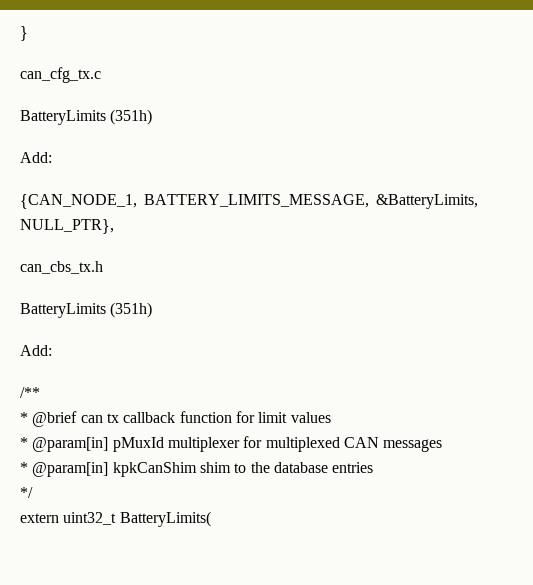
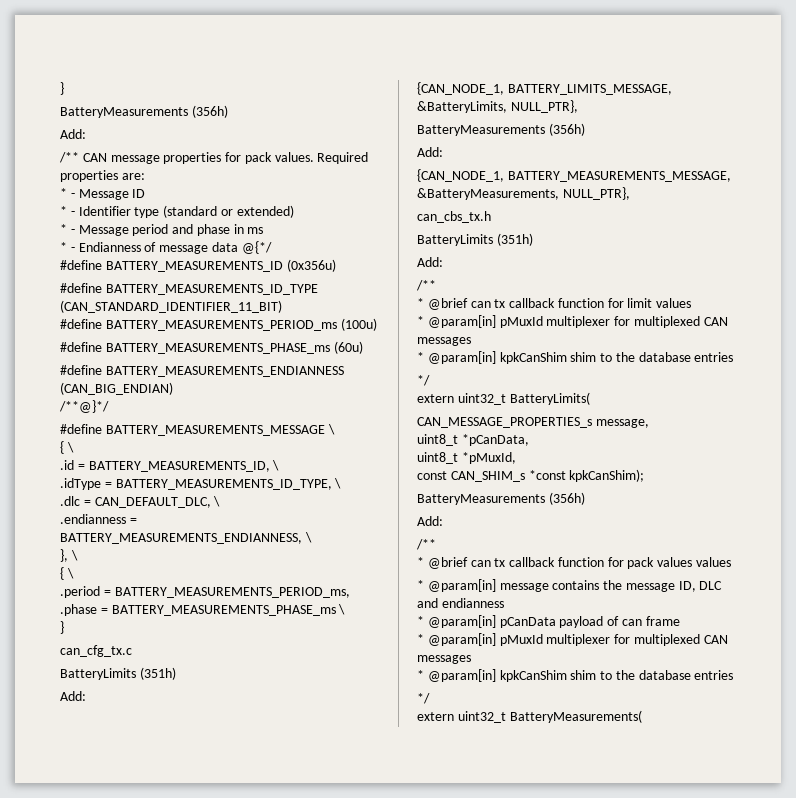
[20,26,28,41] } -> [60,82,64,95] [60,105,228,118] [60,129,86,139] [59,152,369,164] [60,170,145,182] [60,188,146,200] [60,205,294,218] [60,224,264,236] [60,241,272,254] [60,259,336,272] [60,283,318,295] [60,300,282,313] [60,318,377,331] [60,341,363,354] [60,365,344,377] [60,382,173,395] [59,400,109,413] [60,424,335,436] [60,441,74,454] [60,460,280,472] [60,478,342,490] [60,496,221,508] [60,514,137,524] [60,532,312,544] [60,549,78,562] [60,567,74,580] [60,586,350,598] [60,604,346,616] [60,621,64,634] } // BatteryMeasurements (356h) // Add: // /** CAN message properties for pack values. Required properties are: // * - Message ID // * - Identifier type (standard or extended) // * - Message period and phase in ms // * - Endianness of message data @{*/ // #define BATTERY_MEASUREMENTS_ID (0x356u) // #define BATTERY_MEASUREMENTS_ID_TYPE (CAN_STANDARD_IDENTIFIER_11_BIT) // #define BATTERY_MEASUREMENTS_PERIOD_ms (100u) // #define BATTERY_MEASUREMENTS_PHASE_ms (60u) // #define BATTERY_MEASUREMENTS_ENDIANNESS (CAN_BIG_ENDIAN) // /**@}*/ // #define BATTERY_MEASUREMENTS_MESSAGE \ // { \ // .id = BATTERY_MEASUREMENTS_ID, \ // .idType = BATTERY_MEASUREMENTS_ID_TYPE, \ // .dlc = CAN_DEFAULT_DLC, \ // .endianness = BATTERY_MEASUREMENTS_ENDIANNESS, \ // }, \ // { \ // .period = BATTERY_MEASUREMENTS_PERIOD_ms, .phase = BATTERY_MEASUREMENTS_PHASE_ms \ // }
(114, 226) none -> [417,123,585,136] [417,147,443,157] [417,169,731,182] [417,187,630,200] // BatteryMeasurements (356h) // Add: // {CAN_NODE_1, BATTERY_MEASUREMENTS_MESSAGE, &BatteryMeasurements, NULL_PTR},
(211, 519) none -> [417,417,649,428] [417,434,529,446] [417,452,516,464] [417,469,645,482] [417,492,585,505] [417,516,443,526] [416,539,436,550] [417,557,732,569] [417,579,723,592] [417,598,504,608] [417,615,680,628] [417,633,728,646] [417,655,471,664] [417,669,734,682] [417,693,430,704] [417,710,642,723] // CAN_MESSAGE_PROPERTIES_s message, // uint8_t *pCanData, // uint8_t *pMuxId, // const CAN_SHIM_s *const kpkCanShim); // BatteryMeasurements (356h) // Add: // /** // * @brief can tx callback function for pack values values // * @param[in] message contains the message ID, DLC and endianness // * @param[in] pCanData payload of can frame // * @param[in] pMuxId multiplexer for multiplexed CAN messages // * @param[in] kpkCanShim shim to the database entries // */ // extern uint32_t BatteryMeasurements(

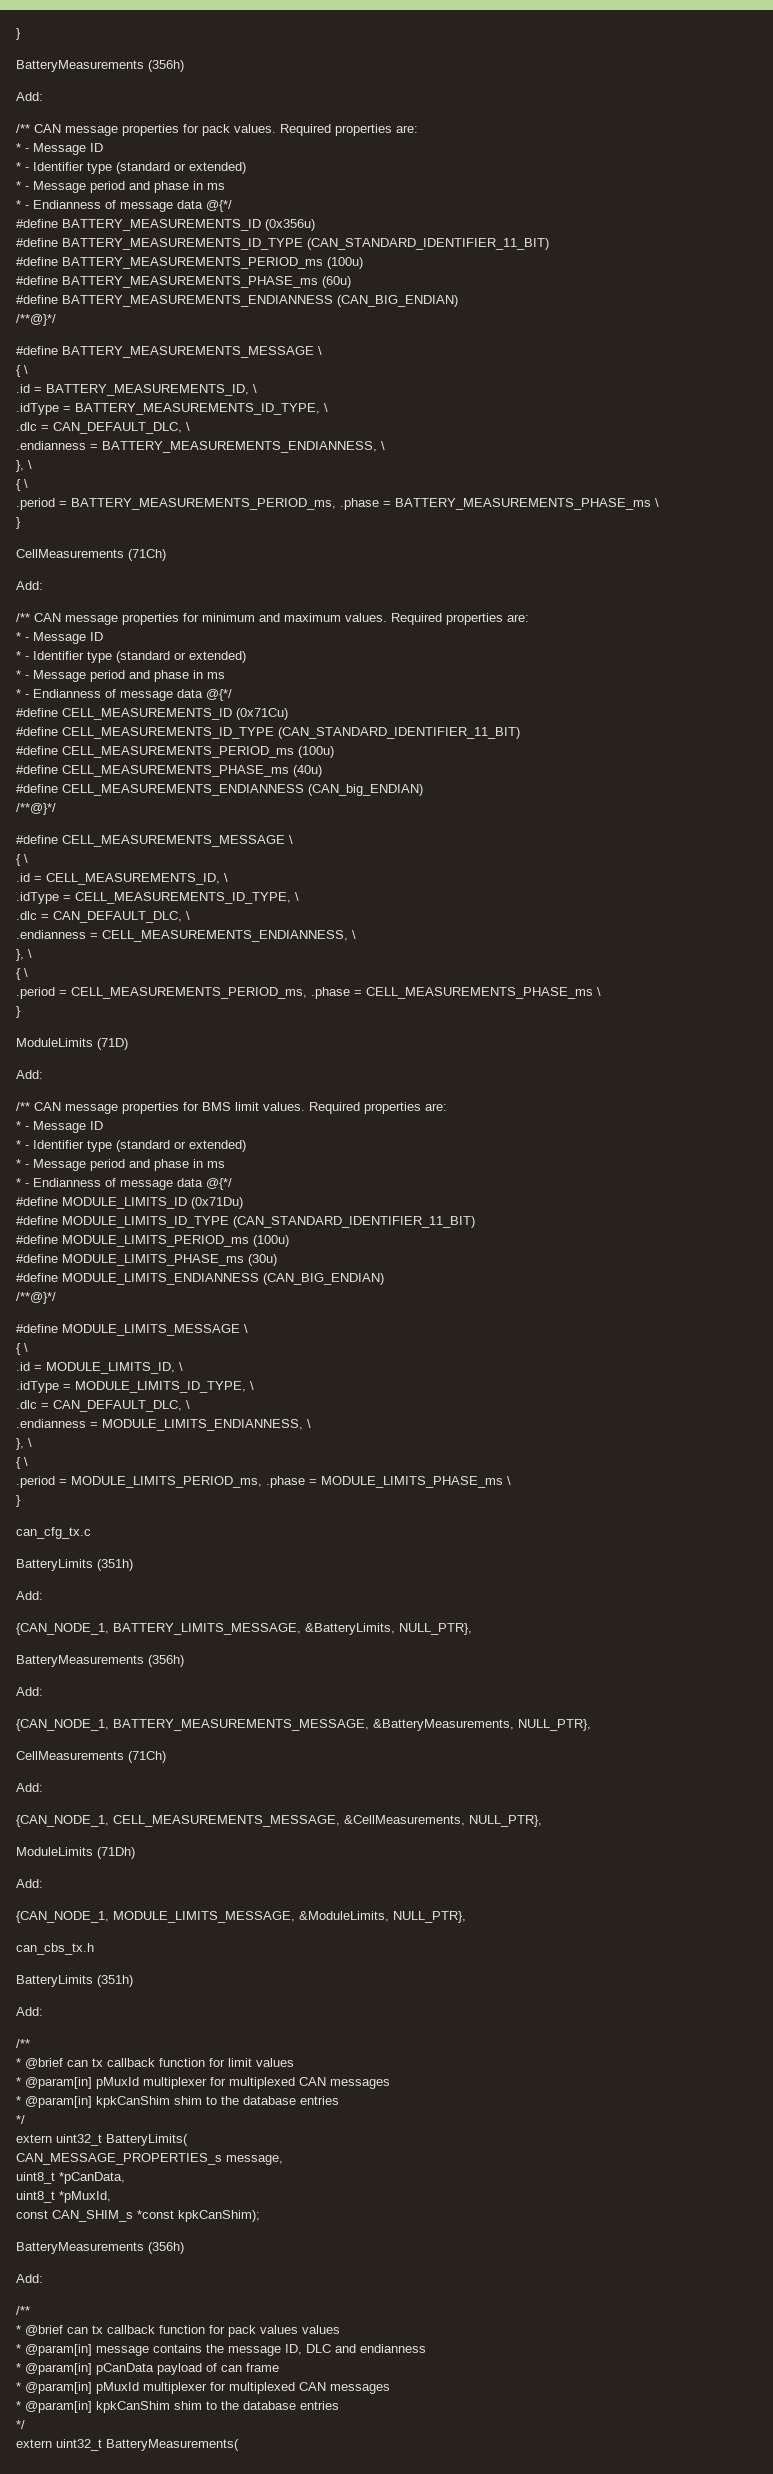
(64, 627) none -> [16,549,166,561] [16,581,43,590] [16,613,529,625] [16,632,103,644] [16,651,246,663] [16,670,225,682] [16,689,232,701] [16,708,288,720] [16,727,520,739] [16,746,334,758] [16,765,322,777] [16,784,423,796] [16,803,56,815] [16,835,293,847] [16,854,28,866] [16,873,228,885] [16,892,299,904] [16,911,190,923] [16,930,356,942] [16,949,32,961] [16,968,28,980] [16,987,601,999] [16,1006,21,1018] [16,1038,128,1050] [16,1070,43,1079] [16,1102,447,1114] [16,1121,103,1133] [16,1140,246,1152] [16,1159,225,1171] [16,1178,232,1190] [16,1197,243,1209] [16,1216,475,1228] [16,1235,289,1247] [16,1254,277,1266] [16,1273,384,1285] [16,1292,56,1304] [16,1324,248,1336] [16,1343,28,1355] [16,1362,183,1374] [16,1381,254,1393] [16,1400,190,1412] [16,1419,311,1431] [16,1438,32,1450] [16,1457,28,1469] [16,1476,511,1488] [16,1495,21,1507] // CellMeasurements (71Ch) // Add: // /** CAN message properties for minimum and maximum values. Required properties are: // * - Message ID // * - Identifier type (standard or extended) // * - Message period and phase in ms // * - Endianness of message data @{*/ // #define CELL_MEASUREMENTS_ID (0x71Cu) // #define CELL_MEASUREMENTS_ID_TYPE (CAN_STANDARD_IDENTIFIER_11_BIT) // #define CELL_MEASUREMENTS_PERIOD_ms (100u) // #define CELL_MEASUREMENTS_PHASE_ms (40u) // #define CELL_MEASUREMENTS_ENDIANNESS (CAN_big_ENDIAN) // /**@}*/ // #define CELL_MEASUREMENTS_MESSAGE \ // { \ // .id = CELL_MEASUREMENTS_ID, \ // .idType = CELL_MEASUREMENTS_ID_TYPE, \ // .dlc = CAN_DEFAULT_DLC, \ // .endianness = CELL_MEASUREMENTS_ENDIANNESS, \ // }, \ // { \ // .period = CELL_MEASUREMENTS_PERIOD_ms, .phase = CELL_MEASUREMENTS_PHASE_ms \ // } // ModuleLimits (71D) // Add: // /** CAN message properties for BMS limit values. Required properties are: // * - Message ID // * - Identifier type (standard or extended) // * - Message period and phase in ms // * - Endianness of message data @{*/ // #define MODULE_LIMITS_ID (0x71Du) // #define MODULE_LIMITS_ID_TYPE (CAN_STANDARD_IDENTIFIER_11_BIT) // #define MODULE_LIMITS_PERIOD_ms (100u) // #define MODULE_LIMITS_PHASE_ms (30u) // #define MODULE_LIMITS_ENDIANNESS (CAN_BIG_ENDIAN) // /**@}*/ // #define MODULE_LIMITS_MESSAGE \ // { \ // .id = MODULE_LIMITS_ID, \ // .idType = MODULE_LIMITS_ID_TYPE, \ // .dlc = CAN_DEFAULT_DLC, \ // .endianness = MODULE_LIMITS_ENDIANNESS, \ // }, \ // { \ // .period = MODULE_LIMITS_PERIOD_ms, .phase = MODULE_LIMITS_PHASE_ms \ // }
(630, 193) none -> [16,1751,166,1763] [16,1783,43,1792] [16,1815,542,1827] [16,1847,135,1859] [16,1879,43,1888] [16,1911,466,1923] // CellMeasurements (71Ch) // Add: // {CAN_NODE_1, CELL_MEASUREMENTS_MESSAGE, &CellMeasurements, NULL_PTR}, // ModuleLimits (71Dh) // Add: // {CAN_NODE_1, MODULE_LIMITS_MESSAGE, &ModuleLimits, NULL_PTR},

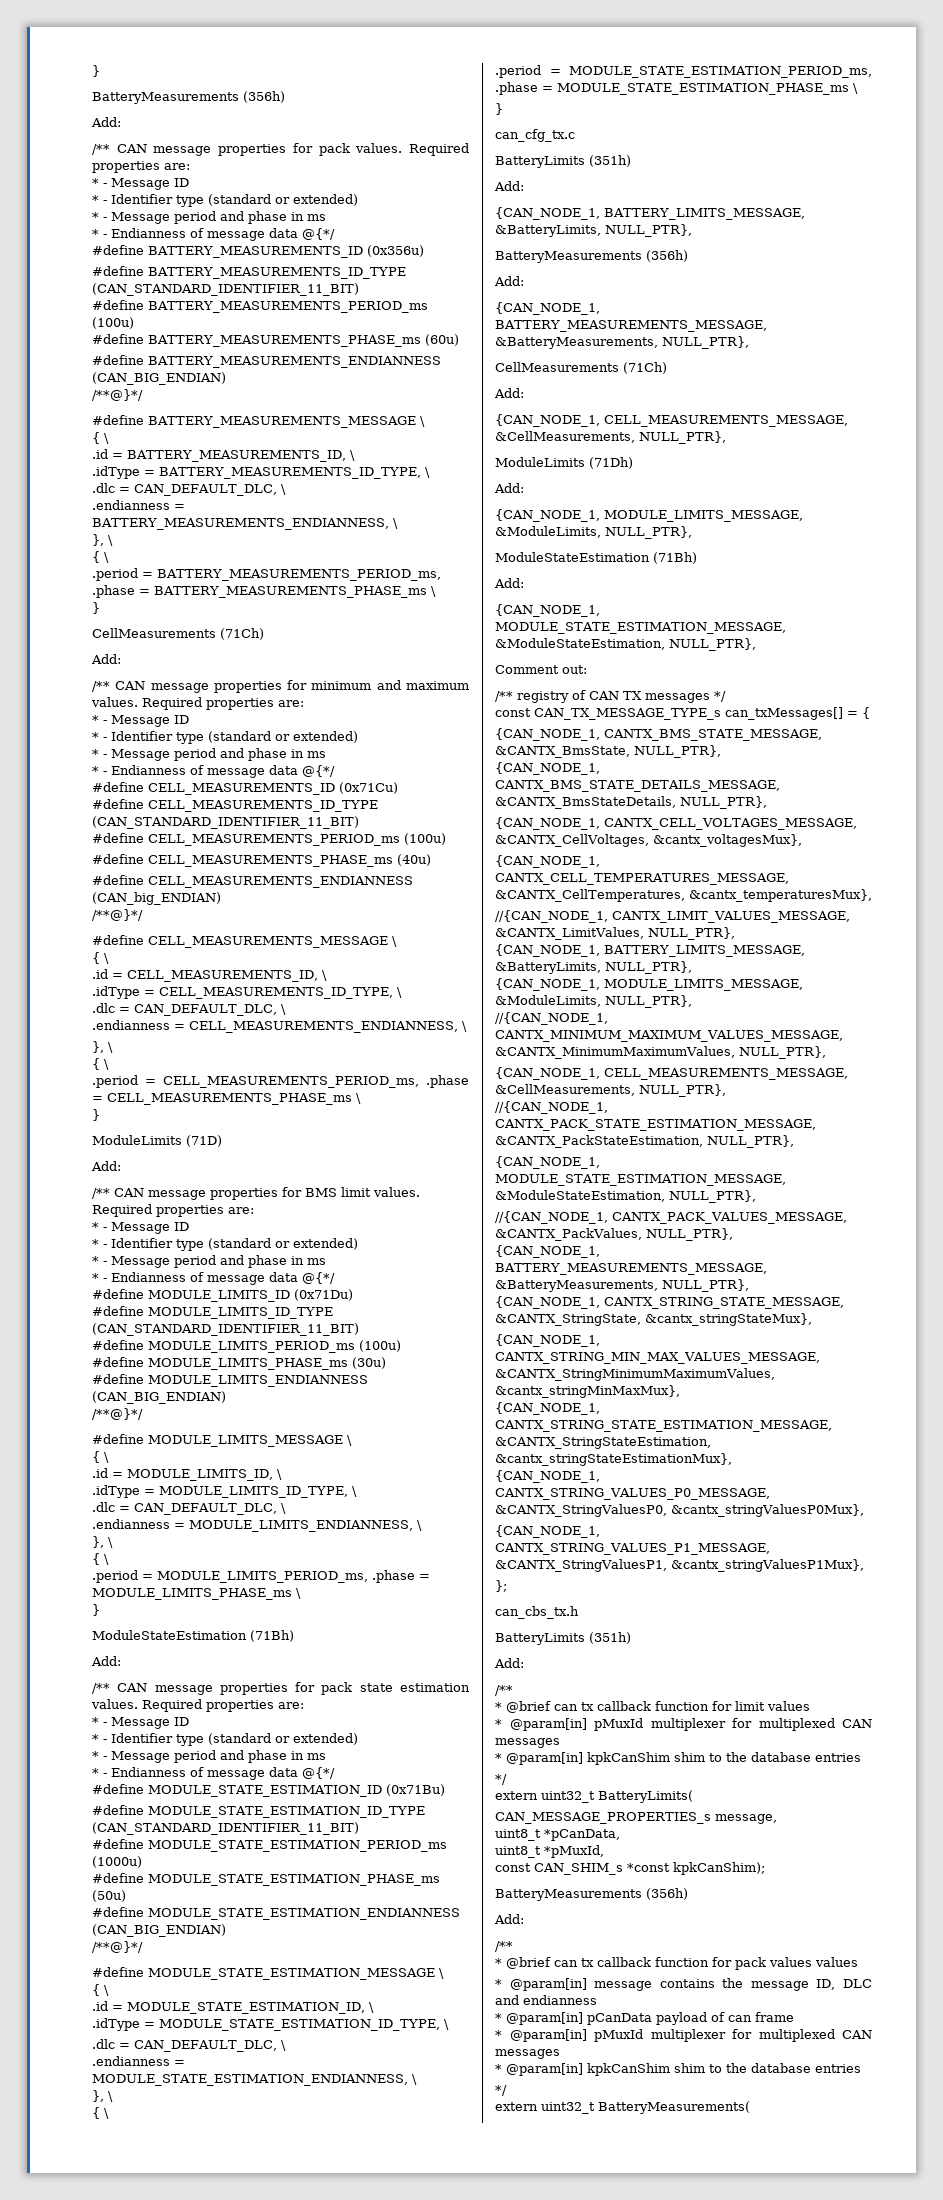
(21, 1501) none -> [92,1630,294,1642] [91,1656,121,1666] [92,1682,470,1695] [91,1699,304,1712] [92,1717,189,1729] [92,1733,358,1746] [92,1750,326,1763] [92,1767,335,1780] [92,1784,445,1797] [92,1805,425,1818] [92,1822,359,1835] [92,1839,447,1852] [92,1856,142,1868] [92,1873,440,1886] [92,1890,126,1902] [92,1907,460,1920] [92,1924,226,1937] [92,1941,143,1953] [92,1967,444,1980] [92,1984,109,1996] [92,2001,374,2014] [92,2018,449,2031] [92,2039,286,2052] [92,2056,185,2066] [92,2074,417,2086] [92,2090,113,2102] [92,2107,109,2119] [495,65,872,78] [495,82,858,95] [495,103,503,115] // ModuleStateEstimation (71Bh) // Add: // /** CAN message properties for pack state estimation values. Required properties are: // * - Message ID // * - Identifier type (standard or extended) // * - Message period and phase in ms // * - Endianness of message data @{*/ // #define MODULE_STATE_ESTIMATION_ID (0x71Bu) // #define MODULE_STATE_ESTIMATION_ID_TYPE (CAN_STANDARD_IDENTIFIER_11_BIT) // #define MODULE_STATE_ESTIMATION_PERIOD_ms (1000u) // #define MODULE_STATE_ESTIMATION_PHASE_ms (50u) // #define MODULE_STATE_ESTIMATION_ENDIANNESS (CAN_BIG_ENDIAN) // /**@}*/ // #define MODULE_STATE_ESTIMATION_MESSAGE \ // { \ // .id = MODULE_STATE_ESTIMATION_ID, \ // .idType = MODULE_STATE_ESTIMATION_ID_TYPE, \ // .dlc = CAN_DEFAULT_DLC, \ // .endianness = MODULE_STATE_ESTIMATION_ENDIANNESS, \ // }, \ // { \ // .period = MODULE_STATE_ESTIMATION_PERIOD_ms, .phase = MODULE_STATE_ESTIMATION_PHASE_ms \ // }
(466, 1917) none -> [495,552,697,564] [494,578,524,588] [495,604,600,617] [495,622,786,634] [495,638,756,651] [495,665,587,674] [495,690,726,703] [495,707,870,720] [495,728,822,741] [495,745,721,758] [495,762,600,775] [495,780,780,792] [495,796,767,809] [495,817,857,830] [495,834,802,847] [495,855,600,868] [495,873,789,885] [495,889,872,902] [495,910,850,923] [495,927,735,940] [495,944,805,957] [495,961,692,974] [495,978,803,991] [495,995,692,1008] [495,1012,608,1025] [495,1030,843,1042] [495,1046,826,1059] [495,1067,848,1080] [495,1084,726,1097] [495,1101,608,1114] [495,1119,816,1131] [495,1135,794,1148] [495,1156,600,1169] [495,1174,786,1186] [495,1190,756,1203] [495,1211,847,1224] [495,1228,733,1241] [495,1245,600,1258] [495,1263,767,1275] [495,1279,749,1292] [495,1296,844,1309] [495,1313,812,1326] [495,1334,600,1347] [495,1352,820,1364] [495,1368,775,1381] [495,1385,680,1398] [495,1402,600,1415] [495,1420,832,1432] [495,1437,711,1449] [495,1453,732,1466] [495,1470,600,1483] [495,1488,770,1500] [495,1504,864,1517] [495,1525,600,1538] [495,1543,770,1555] [495,1559,864,1572] [495,1580,507,1592] // ModuleStateEstimation (71Bh) // Add: // {CAN_NODE_1, MODULE_STATE_ESTIMATION_MESSAGE, &ModuleStateEstimation, NULL_PTR}, // Comment out: // /** registry of CAN TX messages */ // const CAN_TX_MESSAGE_TYPE_s can_txMessages[] = { // {CAN_NODE_1, CANTX_BMS_STATE_MESSAGE, &CANTX_BmsState, NULL_PTR}, // {CAN_NODE_1, CANTX_BMS_STATE_DETAILS_MESSAGE, &CANTX_BmsStateDetails, NULL_PTR}, // {CAN_NODE_1, CANTX_CELL_VOLTAGES_MESSAGE, &CANTX_CellVoltages, &cantx_voltagesMux}, // {CAN_NODE_1, CANTX_CELL_TEMPERATURES_MESSAGE, &CANTX_CellTemperatures, &cantx_temperaturesMux}, // //{CAN_NODE_1, CANTX_LIMIT_VALUES_MESSAGE, &CANTX_LimitValues, NULL_PTR}, // {CAN_NODE_1, BATTERY_LIMITS_MESSAGE, &BatteryLimits, NULL_PTR}, // {CAN_NODE_1, MODULE_LIMITS_MESSAGE, &ModuleLimits, NULL_PTR}, // //{CAN_NODE_1, CANTX_MINIMUM_MAXIMUM_VALUES_MESSAGE, &CANTX_MinimumMaximumValues, NULL_PTR}, // {CAN_NODE_1, CELL_MEASUREMENTS_MESSAGE, &CellMeasurements, NULL_PTR}, // //{CAN_NODE_1, CANTX_PACK_STATE_ESTIMATION_MESSAGE, &CANTX_PackStateEstimation, NULL_PTR}, // {CAN_NODE_1, MODULE_STATE_ESTIMATION_MESSAGE, &ModuleStateEstimation, NULL_PTR}, // //{CAN_NODE_1, CANTX_PACK_VALUES_MESSAGE, &CANTX_PackValues, NULL_PTR}, // {CAN_NODE_1, BATTERY_MEASUREMENTS_MESSAGE, &BatteryMeasurements, NULL_PTR}, // {CAN_NODE_1, CANTX_STRING_STATE_MESSAGE, &CANTX_StringState, &cantx_stringStateMux}, // {CAN_NODE_1, CANTX_STRING_MIN_MAX_VALUES_MESSAGE, &CANTX_StringMinimumMaximumValues, &cantx_stringMinMaxMux}, // {CAN_NODE_1, CANTX_STRING_STATE_ESTIMATION_MESSAGE, &CANTX_StringStateEstimation, &cantx_stringStateEstimationMux}, // {CAN_NODE_1, CANTX_STRING_VALUES_P0_MESSAGE, &CANTX_StringValuesP0, &cantx_stringValuesP0Mux}, // {CAN_NODE_1, CANTX_STRING_VALUES_P1_MESSAGE, &CANTX_StringValuesP1, &cantx_stringValuesP1Mux}, // };

